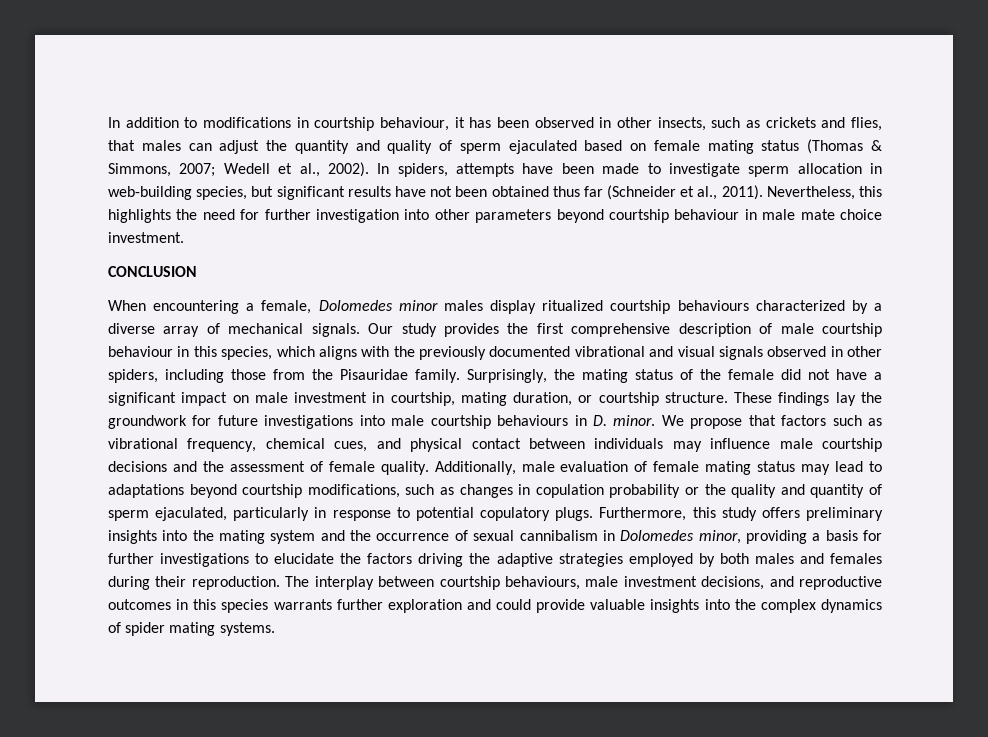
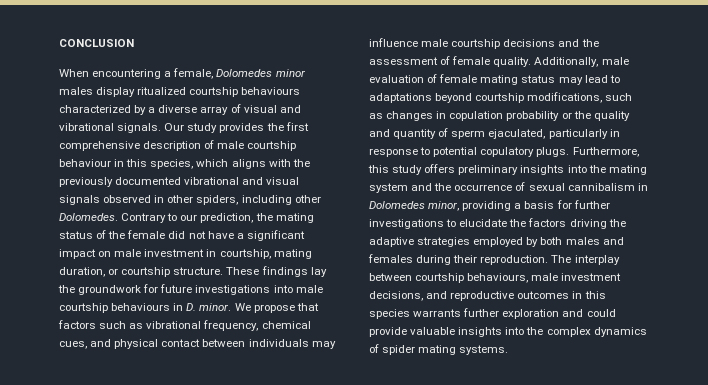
[108,117,882,131] [108,139,882,154] [108,162,882,177] [108,185,882,200] [108,209,882,223] [108,232,184,243] In addition to modifications in courtship behaviour, it has been observed in other insects, such as crickets and flies, that males can adjust the quantity and quality of sperm ejaculated based on female mating status (Thomas & Simmons, 2007; Wedell et al., 2002). In spiders, attempts have been made to investigate sperm allocation in web-building species, but significant results have not been obtained thus far (Schneider et al., 2011). Nevertheless, this highlights the need for further investigation into other parameters beyond courtship behaviour in male mate choice investment. // -> (59, 43) none
[228,323,304,334] mechanical -> [243,105,301,113] [59,123,114,131] visual and vibrational
[231,369,547,383] those from the Pisauridae family. Surprisingly, -> [294,195,321,203] [59,213,254,223] other Dolomedes. Contrary to our prediction,

